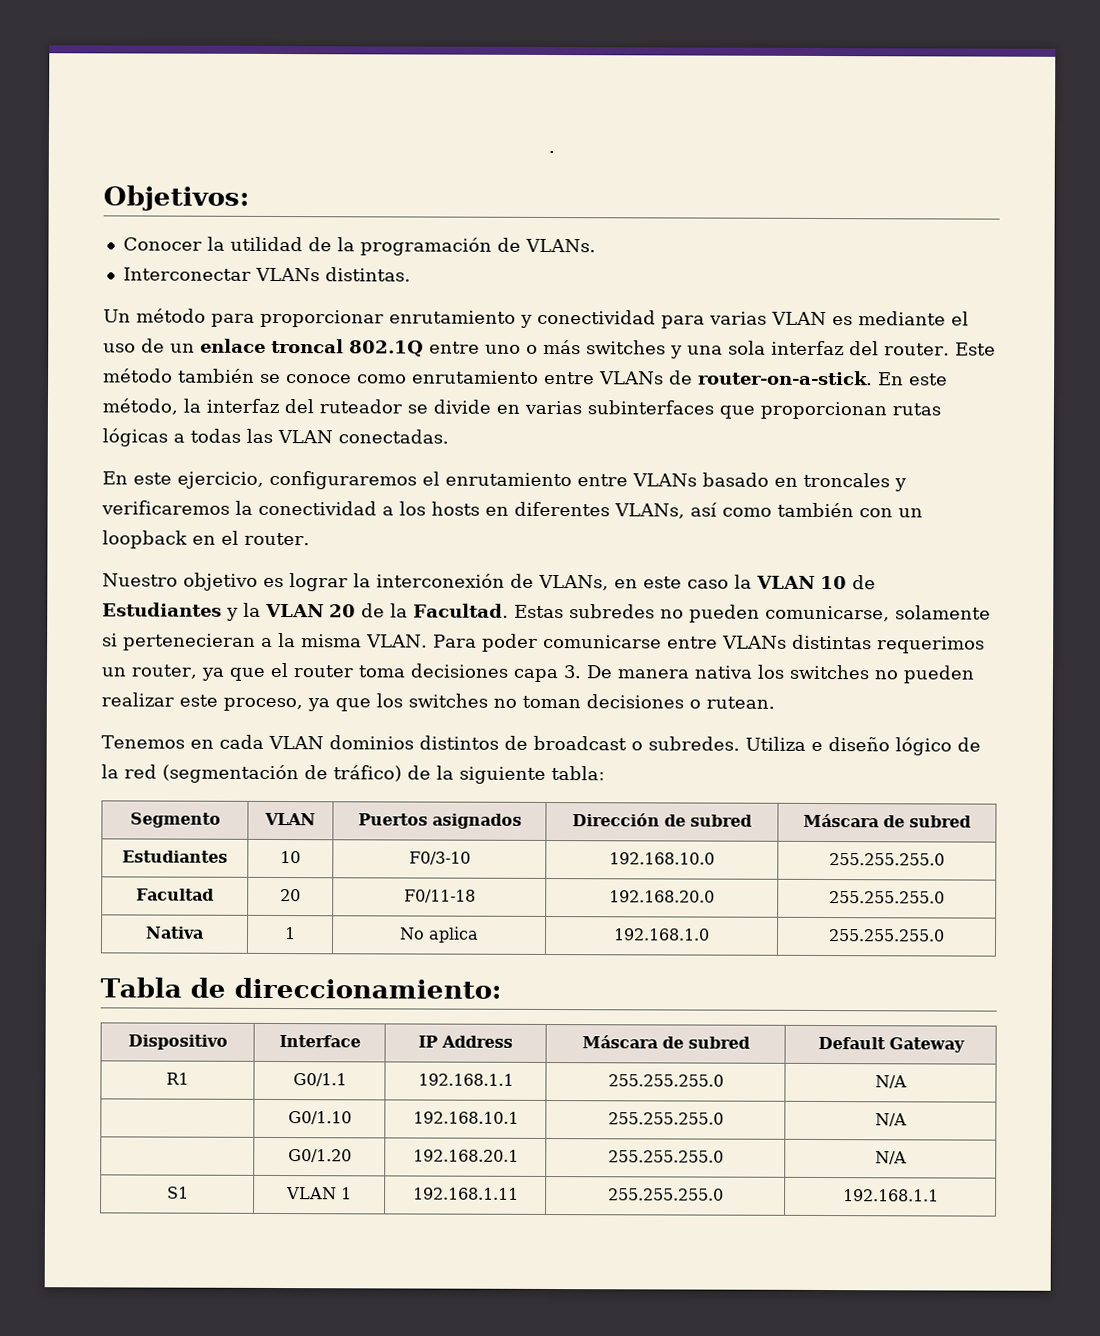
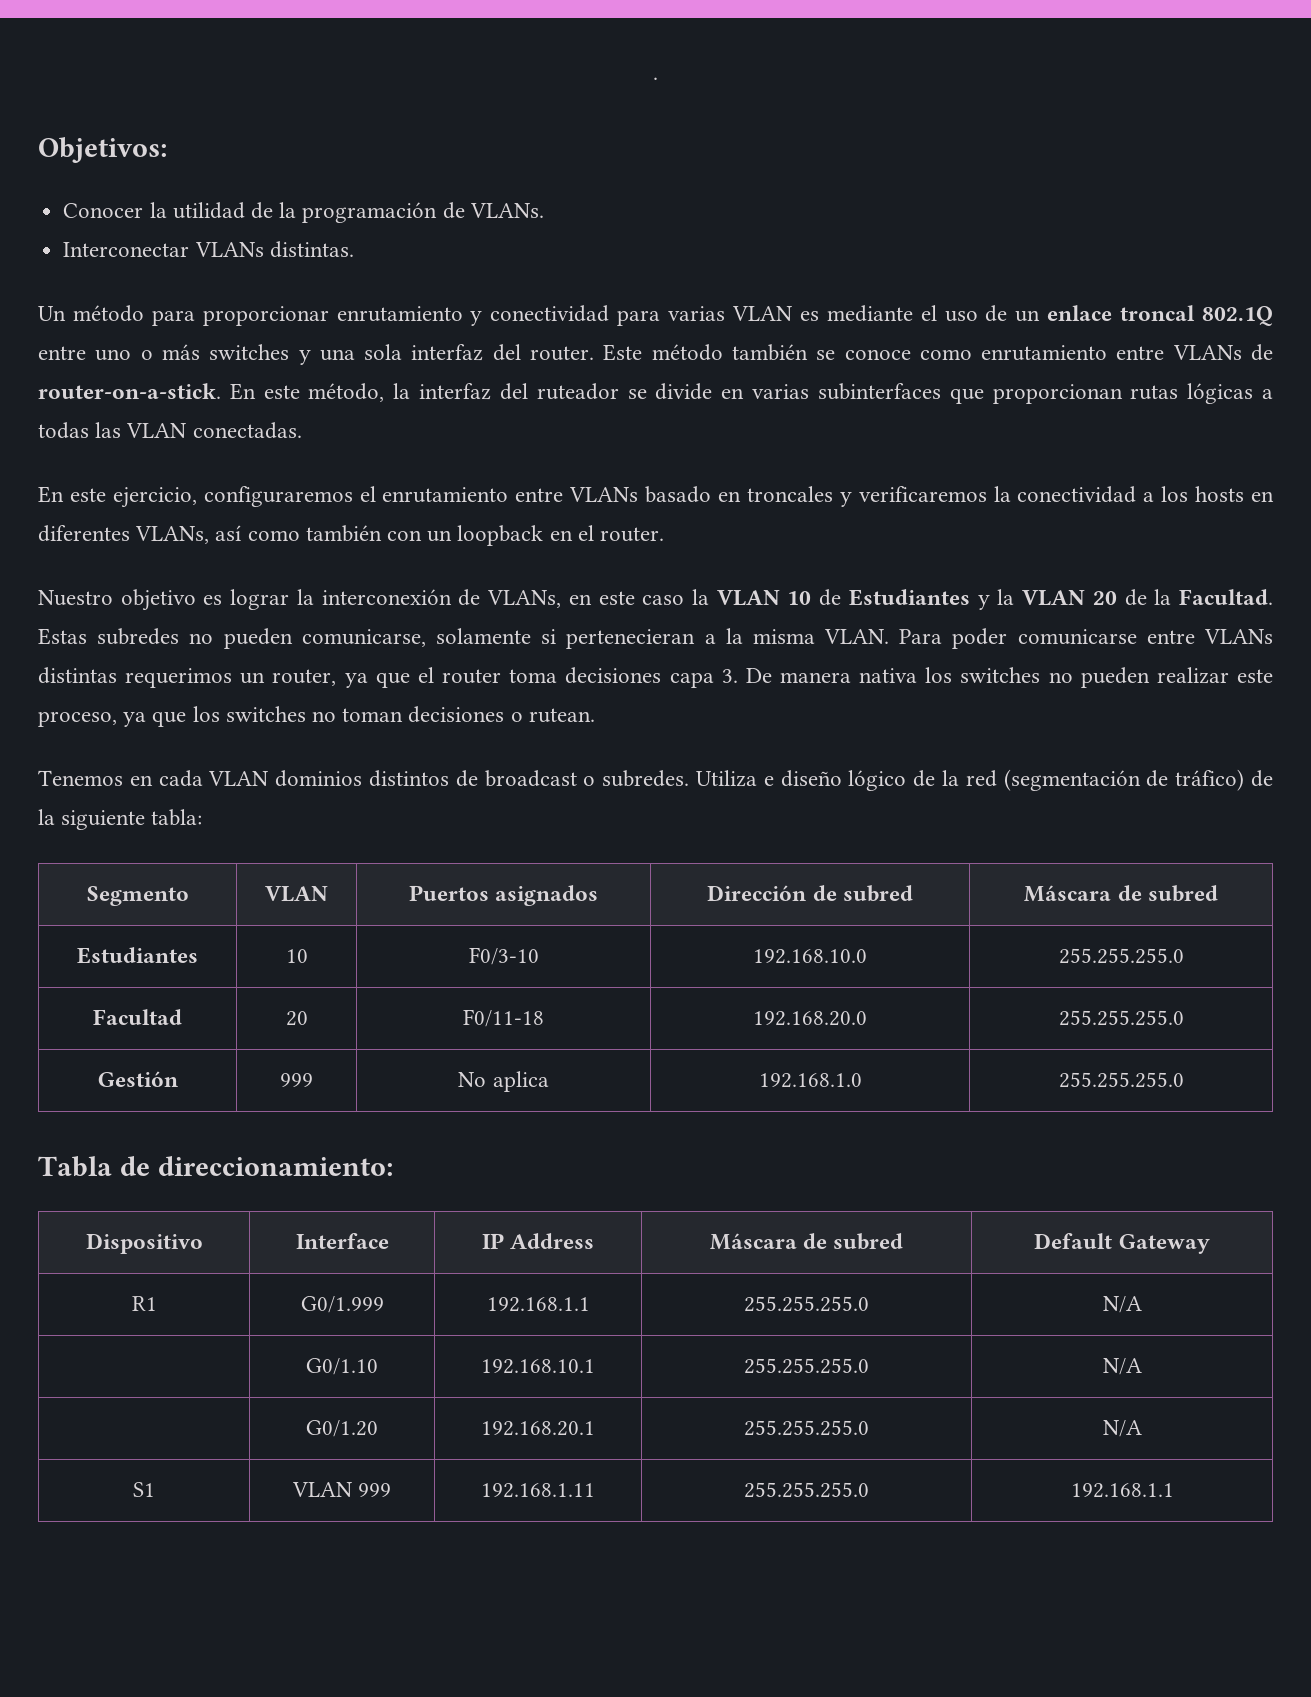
[146,926,204,939] [285,927,296,940] Nativa | 1 -> [97,1071,178,1087] [280,1073,313,1087] Gestión | 999
[292,1073,347,1087] G0/1.1 -> [300,1296,384,1313] G0/1.999
[341,1187,352,1200] 1 -> [358,1483,392,1497] 999

